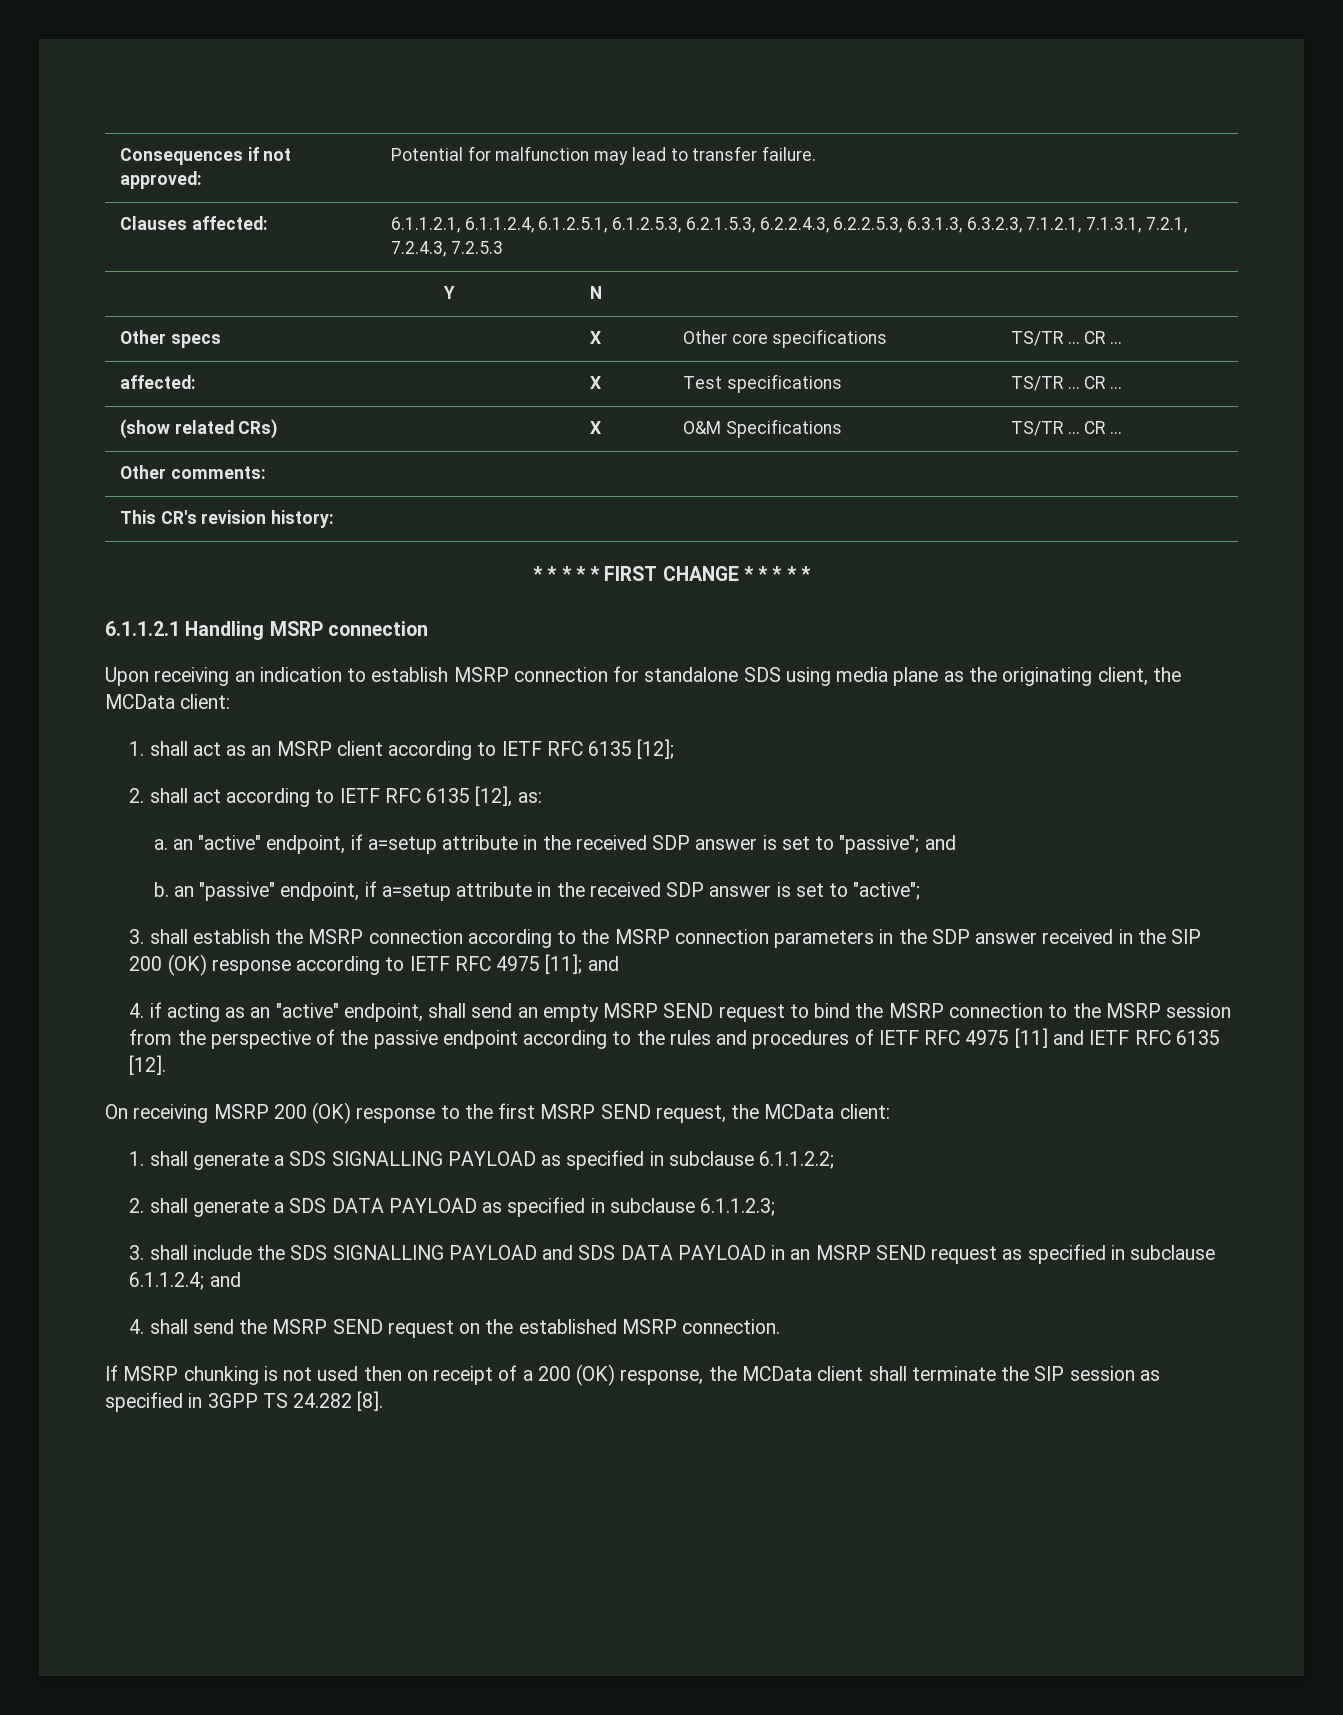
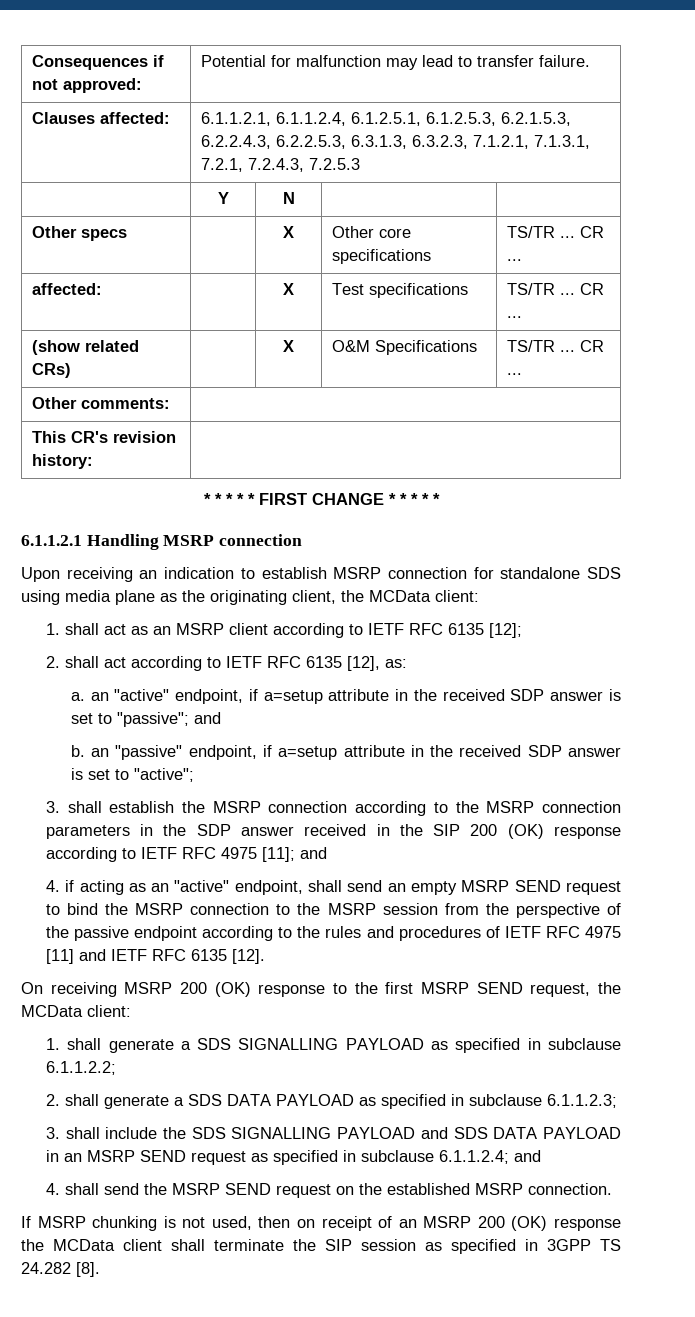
[317,1366,359,1381] used -> [211,1216,252,1230] used,
[522,1364,704,1386] a 200 (OK) response, -> [398,1216,621,1231] an MSRP 200 (OK) response

